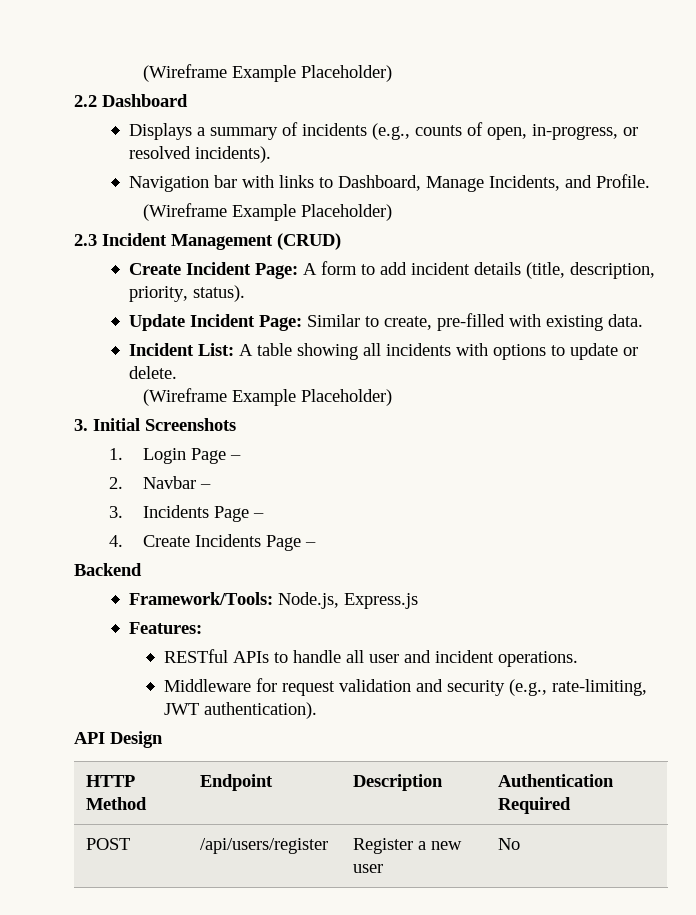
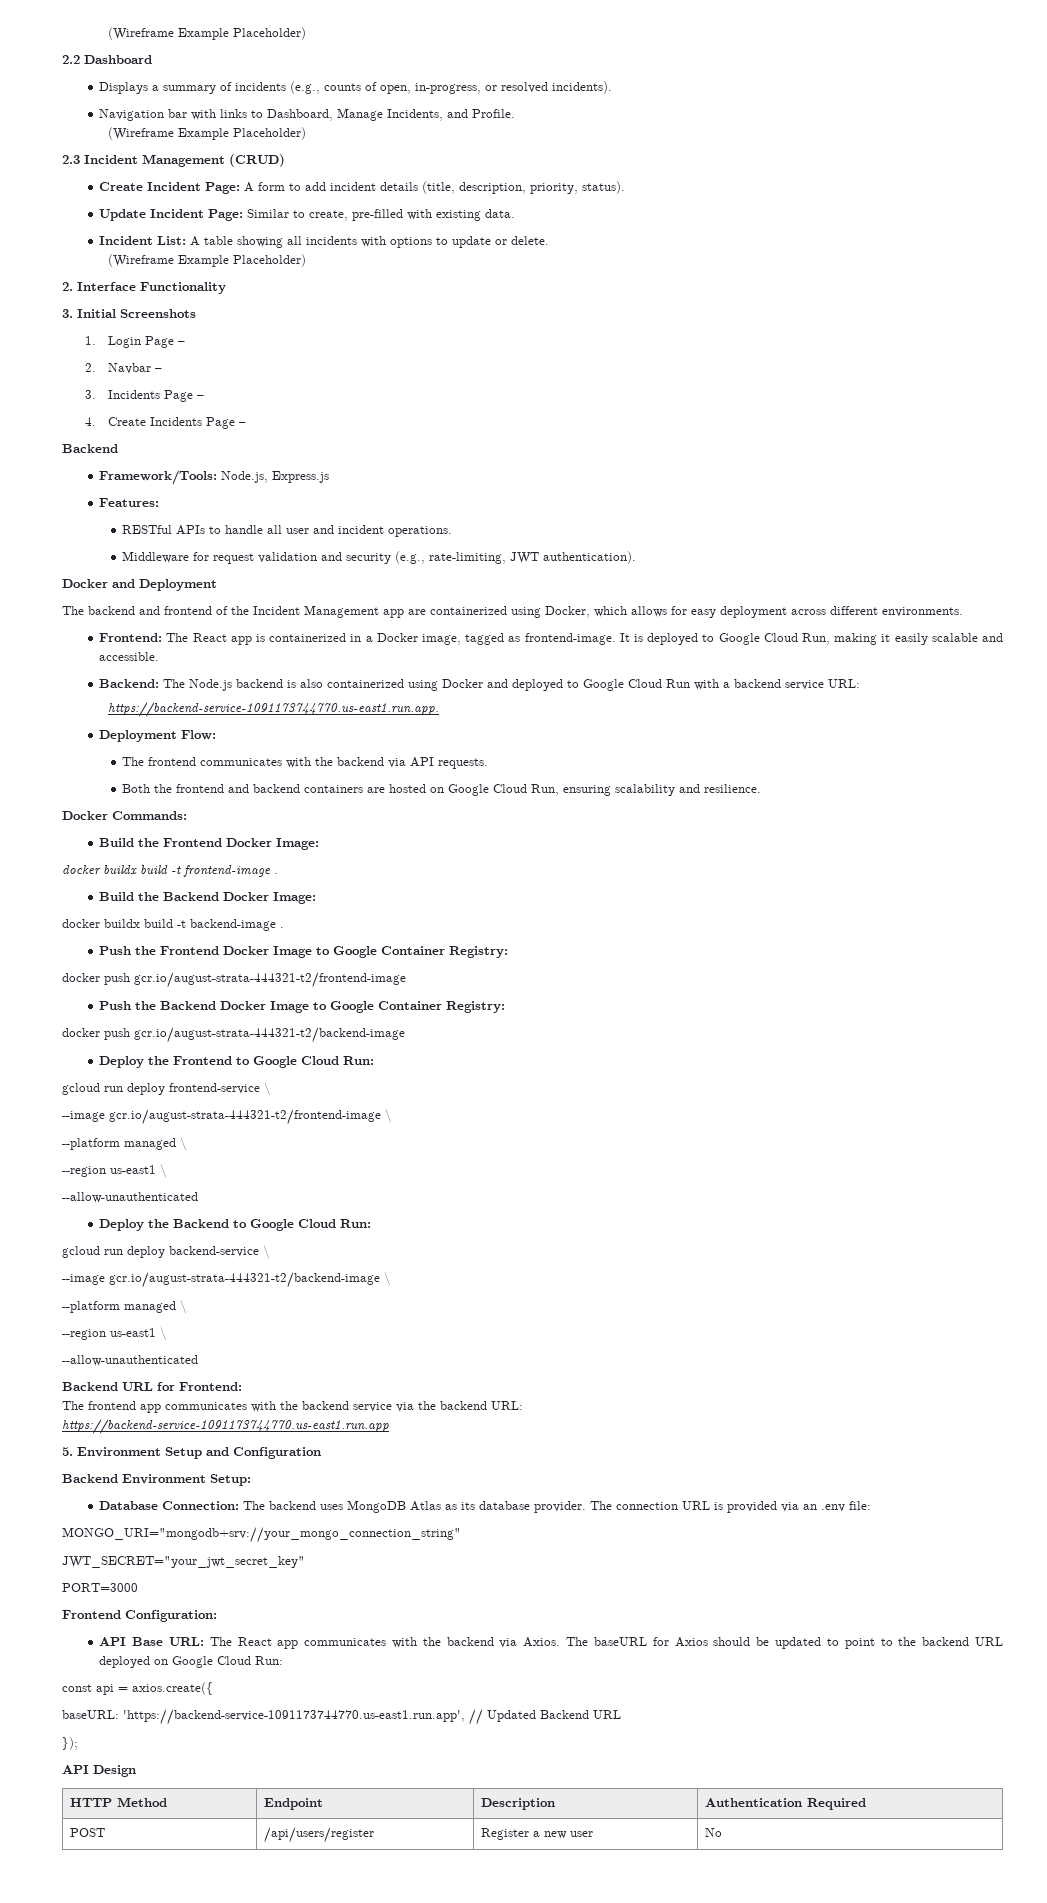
(393, 397) none -> [62,282,226,294] // 2. Interface Functionality
(317, 710) none -> [62,579,217,591] [62,605,963,618] [99,633,1003,645] [99,652,160,661] [99,679,861,691] [107,702,439,717] [99,730,217,742] [122,757,489,769] [122,784,762,796] [62,811,187,820] [99,838,320,850] [62,865,278,877] [99,892,317,904] [62,919,284,931] [99,946,509,958] [62,972,406,988] [99,1001,506,1013] [62,1027,405,1043] [99,1056,375,1068] [62,1082,271,1096] [62,1109,392,1125] [62,1137,187,1151] [62,1164,167,1178] [62,1192,198,1203] [99,1219,372,1231] [62,1245,270,1259] [62,1272,391,1288] [62,1300,187,1314] [62,1327,167,1341] [62,1355,198,1366] [62,1382,242,1391] [62,1401,523,1413] [62,1419,389,1434] [62,1447,321,1459] [62,1474,251,1486] [99,1500,872,1513] [62,1527,461,1543] [62,1556,305,1568] [62,1583,138,1592] [62,1610,217,1622] [99,1637,1003,1649] [99,1656,284,1668] [62,1682,213,1695] [62,1709,621,1725] [62,1737,78,1750] // Docker and Deployment // The backend and frontend of the Incident Management app are containerized using Docker, which allows for easy deployment across different environments. // Frontend: The React app is containerized in a Docker image, tagged as frontend-image. It is deployed to Google Cloud Run, making it easily scalable and accessible. // Backend: The Node.js backend is also containerized using Docker and deployed to Google Cloud Run with a backend service URL: // https://backend-service-1091173744770.us-east1.run.app. // Deployment Flow: // The frontend communicates with the backend via API requests. // Both the frontend and backend containers are hosted on Google Cloud Run, ensuring scalability and resilience. // Docker Commands: // Build the Frontend Docker Image: // docker buildx build -t frontend-image . // Build the Backend Docker Image: // docker buildx build -t backend-image . // Push the Frontend Docker Image to Google Container Registry: // docker push gcr.io/august-strata-444321-t2/frontend-image // Push the Backend Docker Image to Google Container Registry: // docker push gcr.io/august-strata-444321-t2/backend-image // Deploy the Frontend to Google Cloud Run: // gcloud run deploy frontend-service \ // --image gcr.io/august-strata-444321-t2/frontend-image \ // --platform managed \ // --region us-east1 \ // --allow-unauthenticated // Deploy the Backend to Google Cloud Run: // gcloud run deploy backend-service \ // --image gcr.io/august-strata-444321-t2/backend-image \ // --platform managed \ // --region us-east1 \ // --allow-unauthenticated // Backend URL for Frontend: // The frontend app communicates with the backend service via the backend URL: // https://backend-service-1091173744770.us-east1.run.app // 5. Environment Setup and Configuration // Backend Environment Setup: // Database Connection: The backend uses MongoDB Atlas as its database provider. The connection URL is provided via an .env file: // MONGO_URI="mongodb+srv://your_mongo_connection_string" // JWT_SECRET="your_jwt_secret_key" // PORT=3000 // Frontend Configuration: // API Base URL: The React app communicates with the backend via Axios. The baseURL for Axios should be updated to point to the backend URL deployed on Google Cloud Run: // const api = axios.create({ // baseURL: 'https://backend-service-1091173744770.us-east1.run.app', // Updated Backend URL // });

